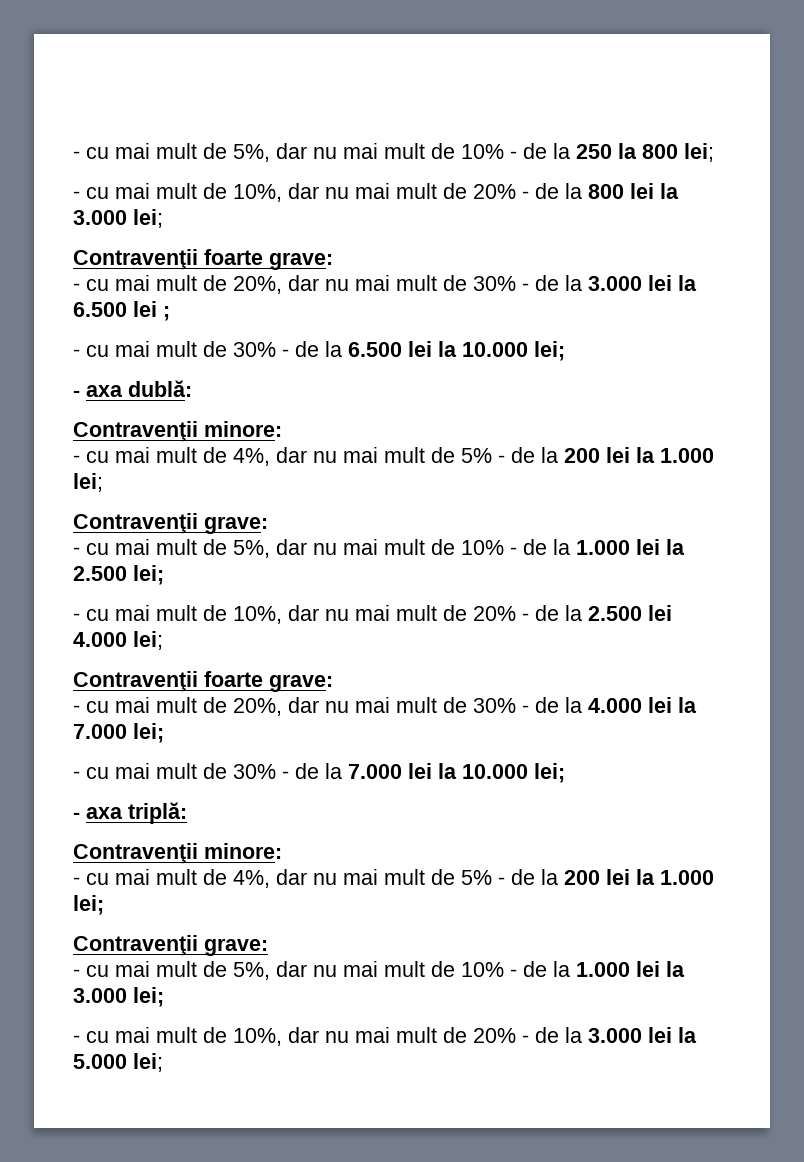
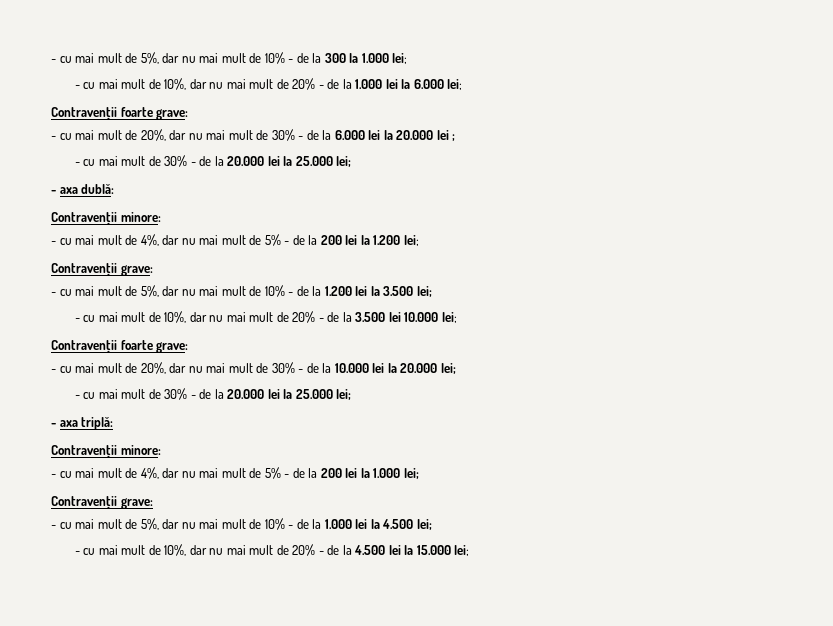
[576,143,678,159] 250 la 800 -> [324,53,389,63] 300 la 1.000
[588,183,679,199] [73,210,127,225] 800 lei la 3.000 -> [355,79,444,89] 1.000 lei la 6.000
[588,275,697,291] [73,302,127,317] 3.000 lei la 6.500 -> [334,130,434,140] 6.000 lei la 20.000
[348,341,528,357] 6.500 lei la 10.000 -> [227,156,333,166] 20.000 lei la 25.000
[660,448,714,463] 1.000 -> [373,235,401,245] 1.200
[576,539,685,555] [73,566,127,581] 1.000 lei la 2.500 -> [324,286,414,296] 1.200 lei la 3.500
[588,605,672,621] [73,632,127,647] 2.500 lei 4.000 -> [355,312,439,322] 3.500 lei 10.000
[588,697,697,713] [73,724,127,739] 4.000 lei la 7.000 -> [334,363,438,373] 10.000 lei la 20.000
[348,763,528,779] 7.000 lei la 10.000 -> [227,389,333,399] 20.000 lei la 25.000
[73,988,127,1003] 3.000 -> [382,519,414,529] 4.500
[588,1027,697,1043] [73,1054,127,1069] 3.000 lei la 5.000 -> [354,545,451,555] 4.500 lei la 15.000

